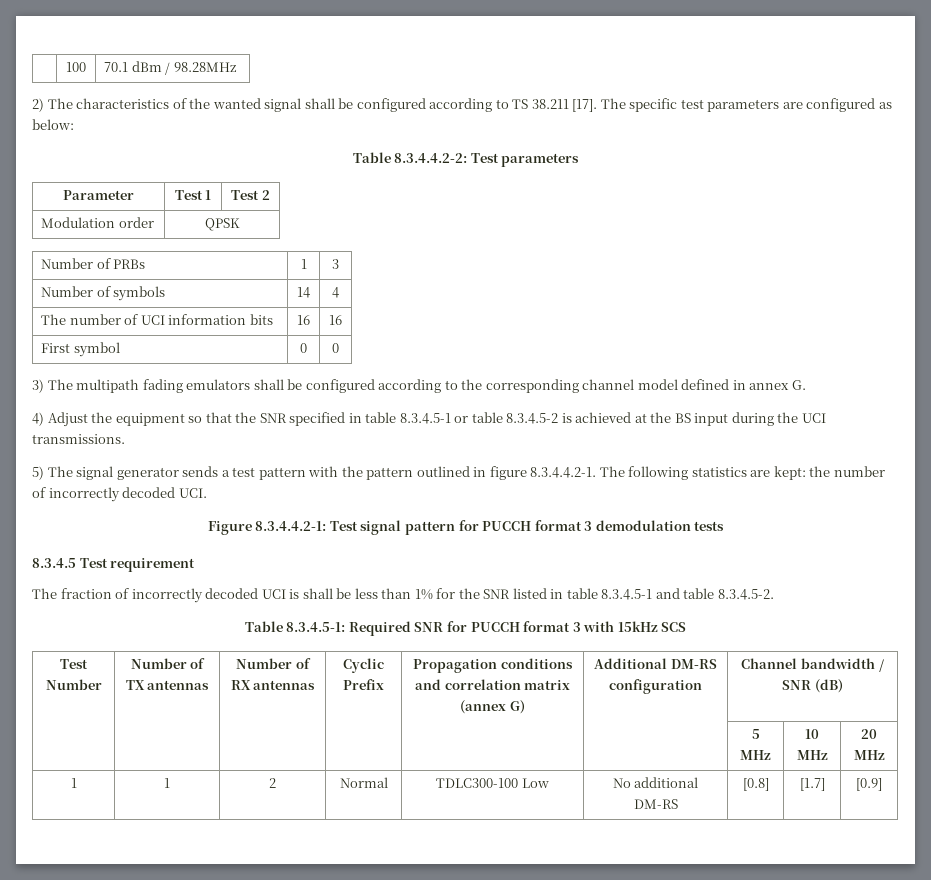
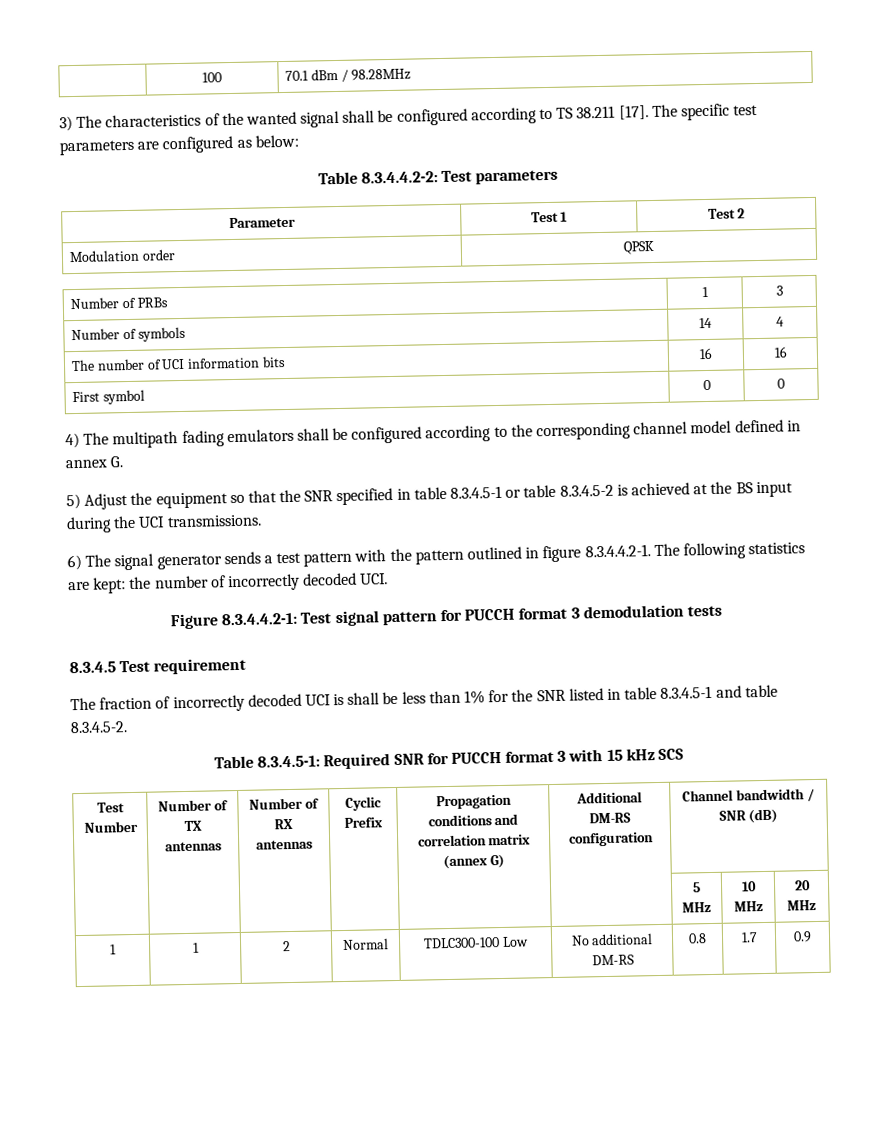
[32,98,44,112] 2) -> [59,116,73,132] 3)
[32,379,44,393] 3) -> [65,432,80,449] 4)
[32,412,44,426] 4) -> [66,493,81,510] 5)
[32,466,44,480] 5) -> [67,554,82,571] 6)
[617,621,658,632] 15kHz -> [606,748,655,761] 15 kHz
[742,778,769,791] [799,778,825,791] [856,778,882,791] [0.8] | [1.7] | [0.9] -> [688,933,707,944] [740,932,758,943] [793,931,812,943] 0.8 | 1.7 | 0.9

